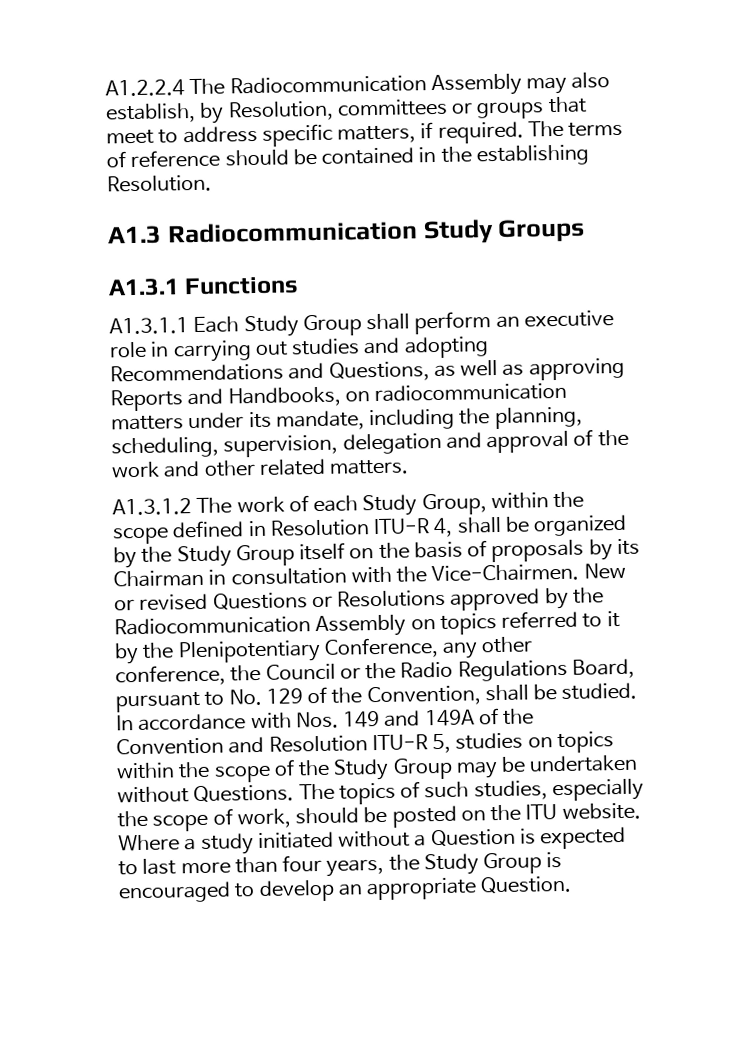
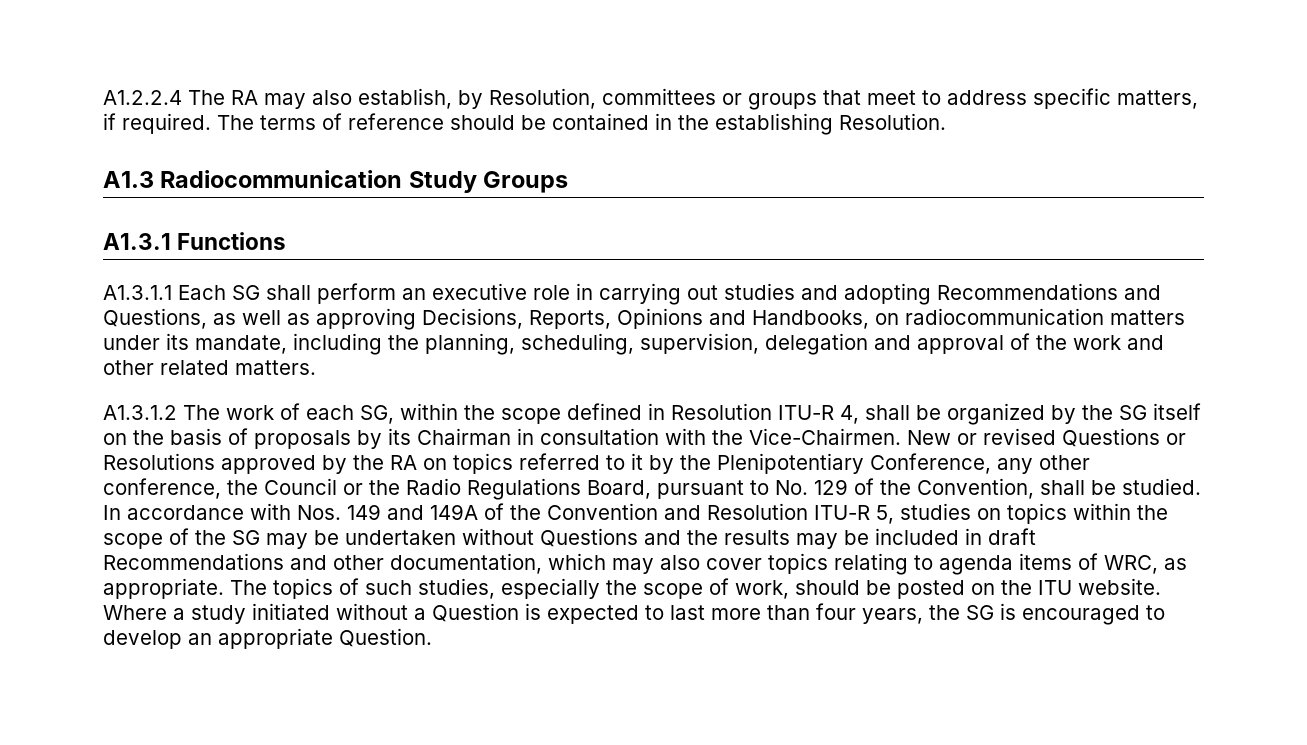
[229,73,522,97] Radiocommunication Assembly -> [231,90,258,105] RA
[243,314,362,338] Study Group -> [232,285,260,300] SG
[110,389,184,412] Reports -> [422,308,703,329] Decisions, Reports, Opinions
[362,493,487,517] Study Group, -> [360,405,394,424] SG,
[176,544,295,568] Study Group -> [1119,405,1147,420] SG
[114,614,407,638] Radiocommunication Assembly -> [390,455,417,470] RA
[333,757,453,781] Study Group -> [232,530,260,545] SG
[193,784,295,803] Questions. -> [540,528,1036,549] [103,553,1187,575] [103,578,224,599] Questions and the results may be included in draft Recommendations and other documentation, which may also cover topics relating to agenda items of WRC, as appropriate.
[423,852,543,876] Study Group -> [966,605,994,620] SG

